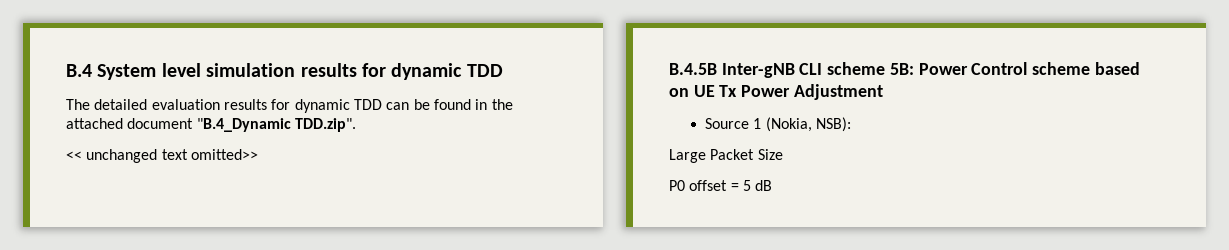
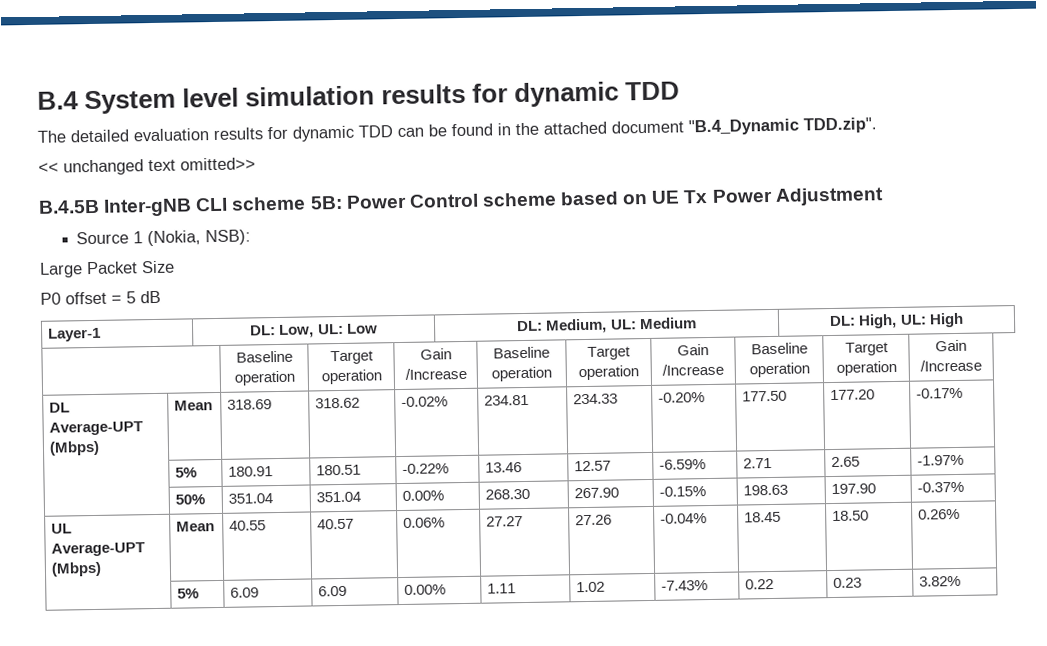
(773, 185) none -> [47,327,101,342] [250,323,378,338] [516,317,697,334] [829,312,964,329] [235,350,293,363] [233,370,295,386] [329,350,374,365] [320,369,382,385] [419,348,452,360] [404,367,467,380] [493,346,550,359] [491,366,552,382] [587,346,631,360] [578,365,639,381] [677,344,709,356] [662,363,724,376] [750,342,808,355] [748,362,810,378] [844,342,889,356] [835,360,897,376] [935,339,967,352] [920,359,982,372] [48,402,70,413] [48,421,143,436] [48,440,100,456] [173,400,213,411] [226,399,272,410] [314,397,360,409] [400,396,448,408] [483,394,529,406] [572,393,618,405] [657,392,705,403] [741,390,787,402] [829,389,875,401] [915,387,963,399] [174,467,197,478] [227,466,273,477] [315,464,361,476] [401,463,449,475] [484,462,522,473] [573,460,611,472] [658,459,706,470] [742,457,772,469] [830,456,860,468] [916,454,964,466] [174,494,205,505] [227,493,273,504] [315,491,361,503] [401,490,444,501] [484,488,530,500] [573,487,619,499] [658,486,706,497] [742,484,788,496] [830,483,876,495] [916,481,964,493] [50,523,72,534] [50,542,145,557] [50,561,102,577] [175,521,215,532] [228,520,266,531] [316,518,354,530] [402,517,445,528] [485,516,523,527] [574,514,612,526] [659,513,707,524] [743,511,781,523] [831,510,869,522] [917,508,960,520] [176,588,199,599] [229,587,259,598] [317,585,347,597] [403,584,446,595] [486,583,516,594] [575,581,605,593] [660,580,708,591] [744,578,774,590] [832,577,862,589] [918,575,961,587] // Layer-1 | DL: Low, UL: Low | DL: Medium, UL: Medium | DL: High, UL: High // | Baseline operation | Target operation | Gain /Increase | Baseline operation | Target operation | Gain /Increase | Baseline operation | Target operation | Gain /Increase // DL Average-UPT (Mbps) | Mean | 318.69 | 318.62 | -0.02% | 234.81 | 234.33 | -0.20% | 177.50 | 177.20 | -0.17% // | 5% | 180.91 | 180.51 | -0.22% | 13.46 | 12.57 | -6.59% | 2.71 | 2.65 | -1.97% // | 50% | 351.04 | 351.04 | 0.00% | 268.30 | 267.90 | -0.15% | 198.63 | 197.90 | -0.37% // UL Average-UPT (Mbps) | Mean | 40.55 | 40.57 | 0.06% | 27.27 | 27.26 | -0.04% | 18.45 | 18.50 | 0.26% // | 5% | 6.09 | 6.09 | 0.00% | 1.11 | 1.02 | -7.43% | 0.22 | 0.23 | 3.82%

